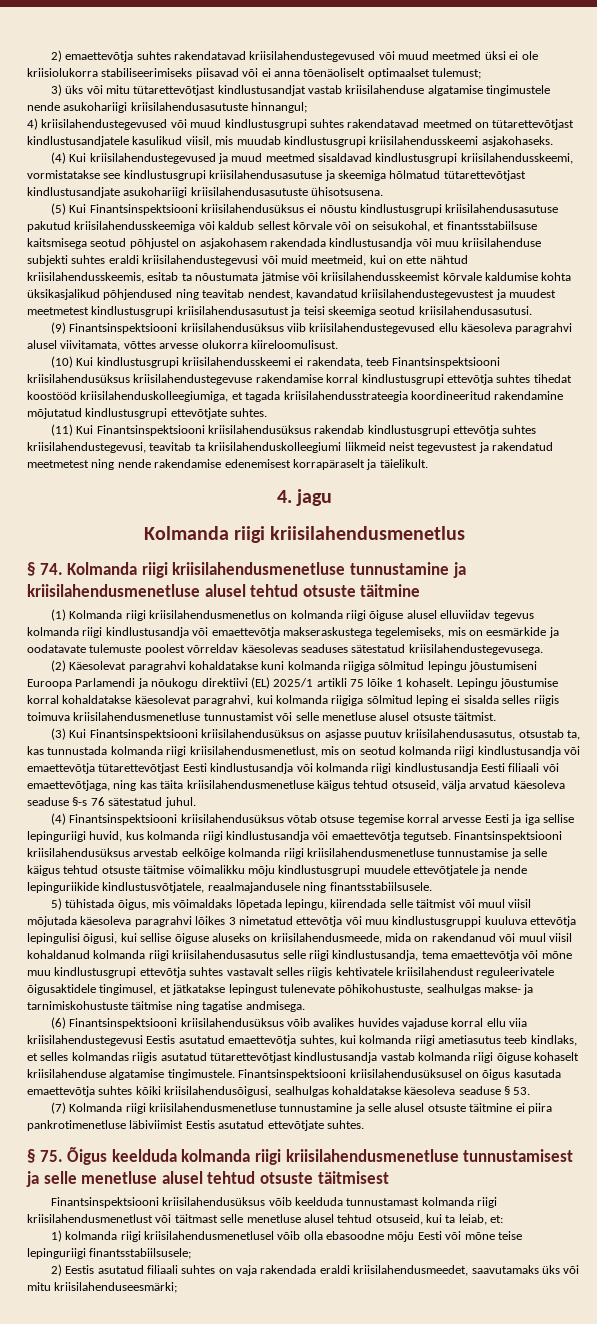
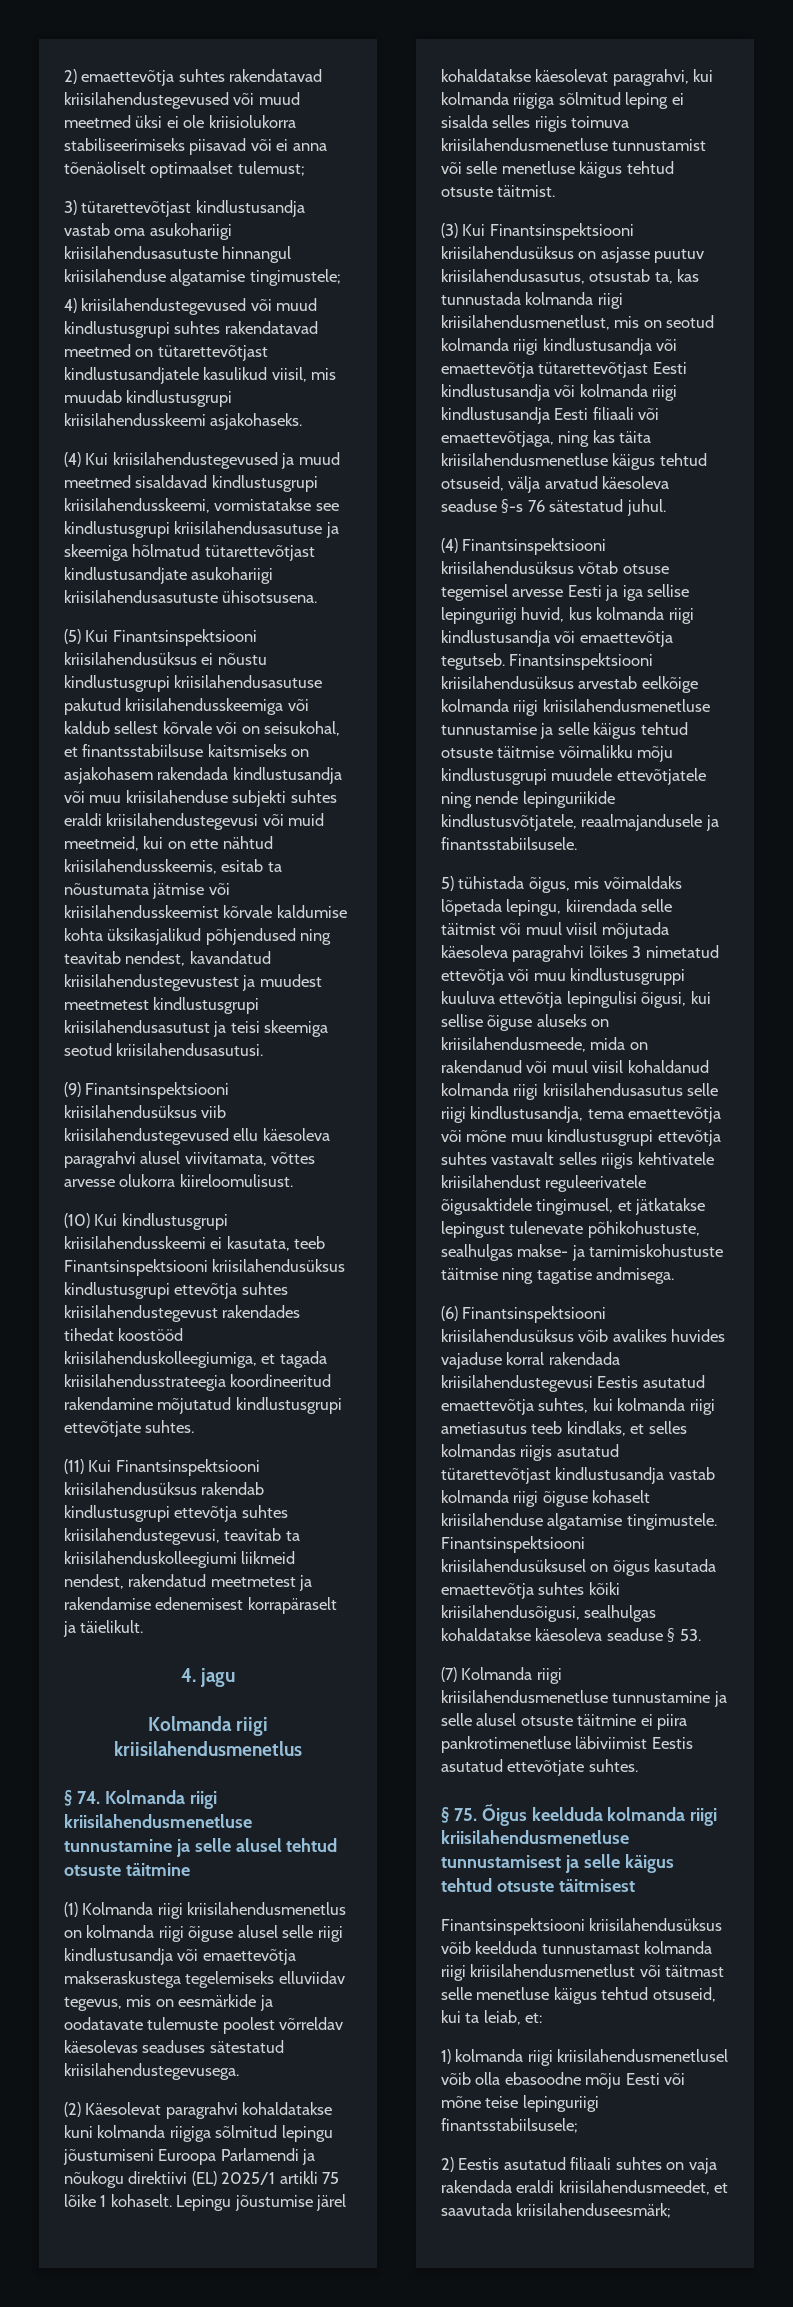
[65,85,551,96] [27,102,308,113] üks või mitu tütarettevõtjast kindlustusandjat vastab kriisilahenduse algatamise tingimustele nende asukohariigi kriisilahendusasutuste hinnangul; -> [81,200,305,217] [64,223,232,240] [64,246,292,263] [64,269,341,286] tütarettevõtjast kindlustusandja vastab oma asukohariigi kriisilahendusasutuste hinnangul kriisilahenduse algatamise tingimustele;
[27,238,179,249] kaitsmisega seotud põhjustel -> [207,744,287,757] kaitsmiseks
[306,357,363,368] rakendata, -> [226,1236,290,1251] kasutata,
[133,374,531,385] kriisilahendustegevuse rakendamise korral kindlustusgrupi ettevõtja suhtes -> [64,1282,288,1299] [64,1305,301,1322] kindlustusgrupi ettevõtja suhtes kriisilahendustegevust rakendades
[388,442,553,453] [27,459,151,470] neist tegevustest ja rakendatud meetmetest ning nende -> [64,1574,313,1591] nendest, rakendatud meetmetest ja
[27,584,200,597] kriisilahendusmenetluse -> [194,1838,231,1852] selle
[440,610,534,621] [27,627,79,636] elluviidav tegevus kolmanda -> [282,1925,314,1938] selle
[375,627,445,638] tegelemiseks, -> [185,1971,345,1988] [64,1997,122,2011] tegelemiseks elluviidav tegevus,
[27,695,59,704] korral -> [316,2194,347,2211] järel
[379,712,410,721] alusel -> [579,161,674,178] käigus tehtud
[357,814,440,825] tegemise korral -> [441,584,508,601] tegemisel
[480,865,491,876] ja -> [441,792,472,808] ning
[303,882,327,893] ning -> [705,815,719,831] ja
[486,1018,528,1027] ellu viia -> [548,1352,620,1365] rakendada
[81,1171,203,1184] menetluse alusel -> [624,1854,674,1873] käigus
[303,1214,334,1223] alusel -> [553,1987,597,2004] käigus
[471,1265,580,1274] [27,1282,178,1293] saavutamaks üks või mitu kriisilahenduseesmärki; -> [714,2183,729,2193] [441,2203,672,2218] et saavutada kriisilahenduseesmärk;

